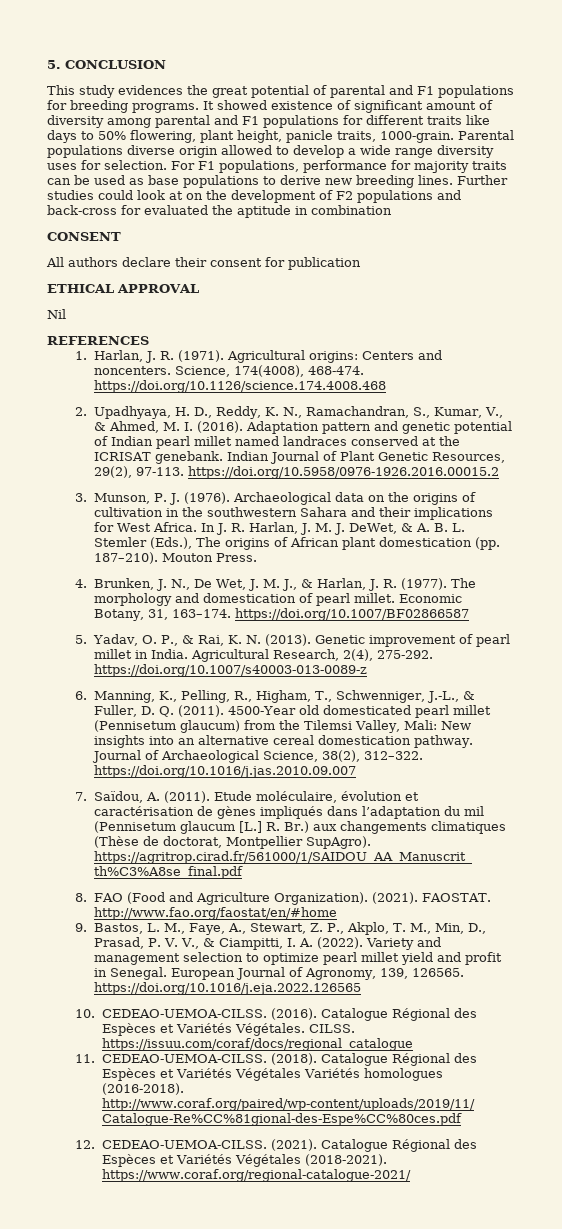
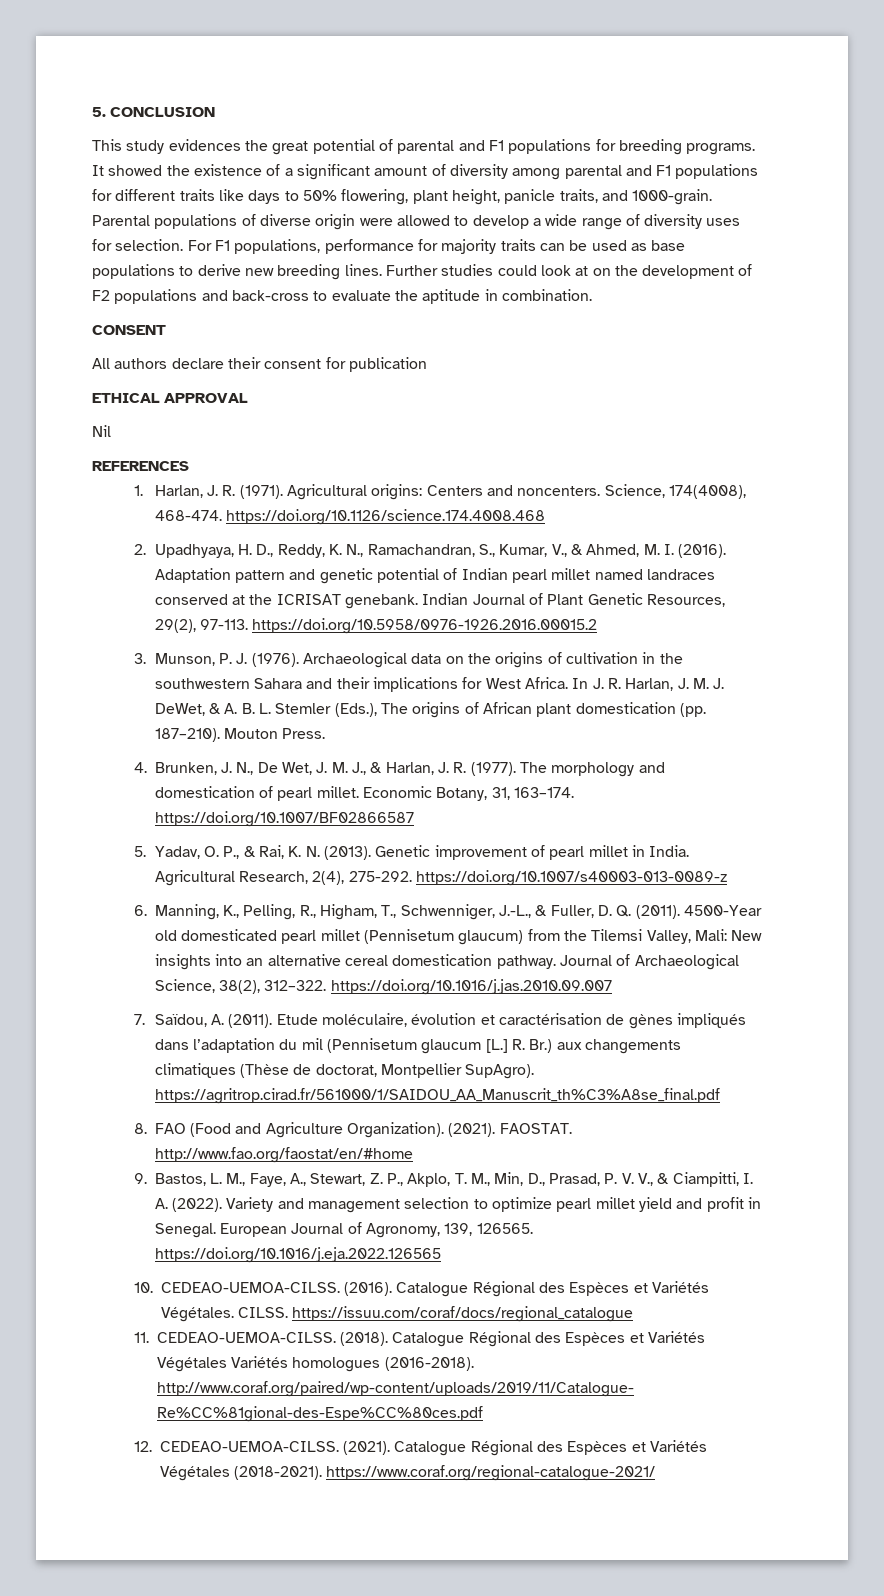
(267, 105) none -> [166,165,190,176] the
(351, 105) none -> [284,168,293,176] a
(376, 136) none -> [601,190,628,201] and
(123, 151) none -> [241,214,256,226] of
(218, 152) none -> [359,218,393,226] were
(433, 153) none -> [625,214,640,226] of
[121,205,208,215] for evaluated -> [313,290,391,301] to evaluate
[311,205,392,215] combination -> [501,289,592,301] combination.

